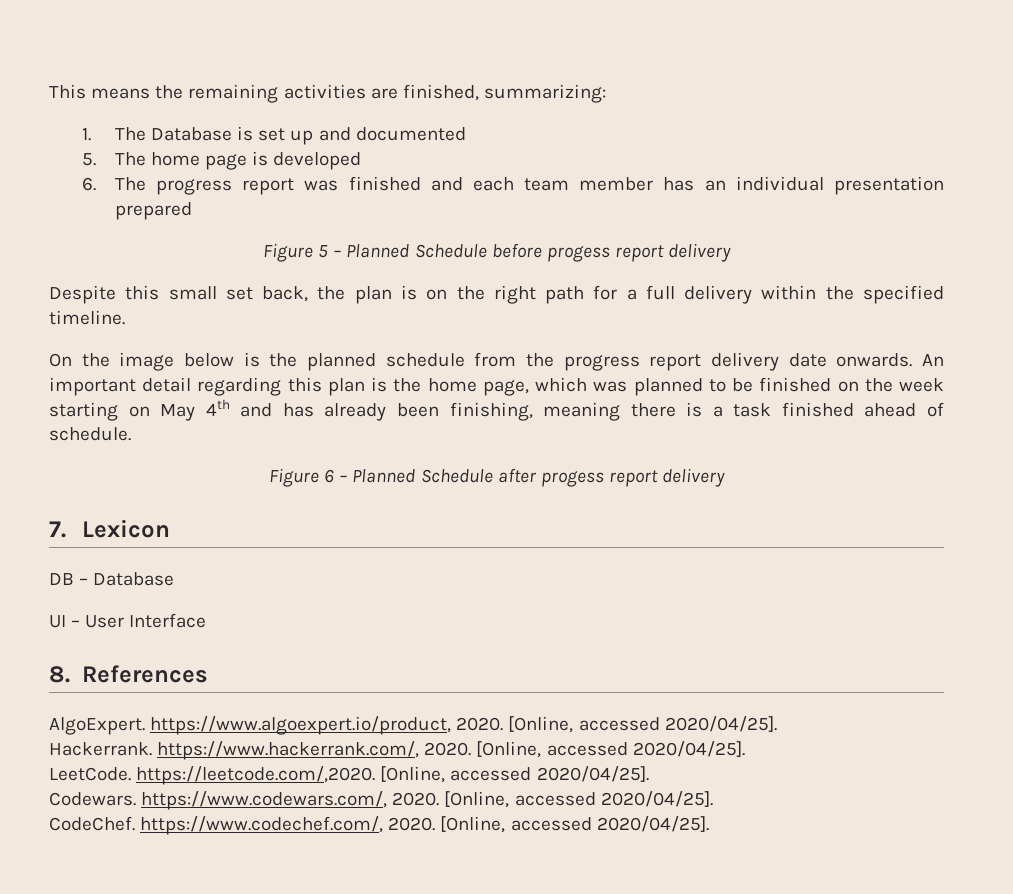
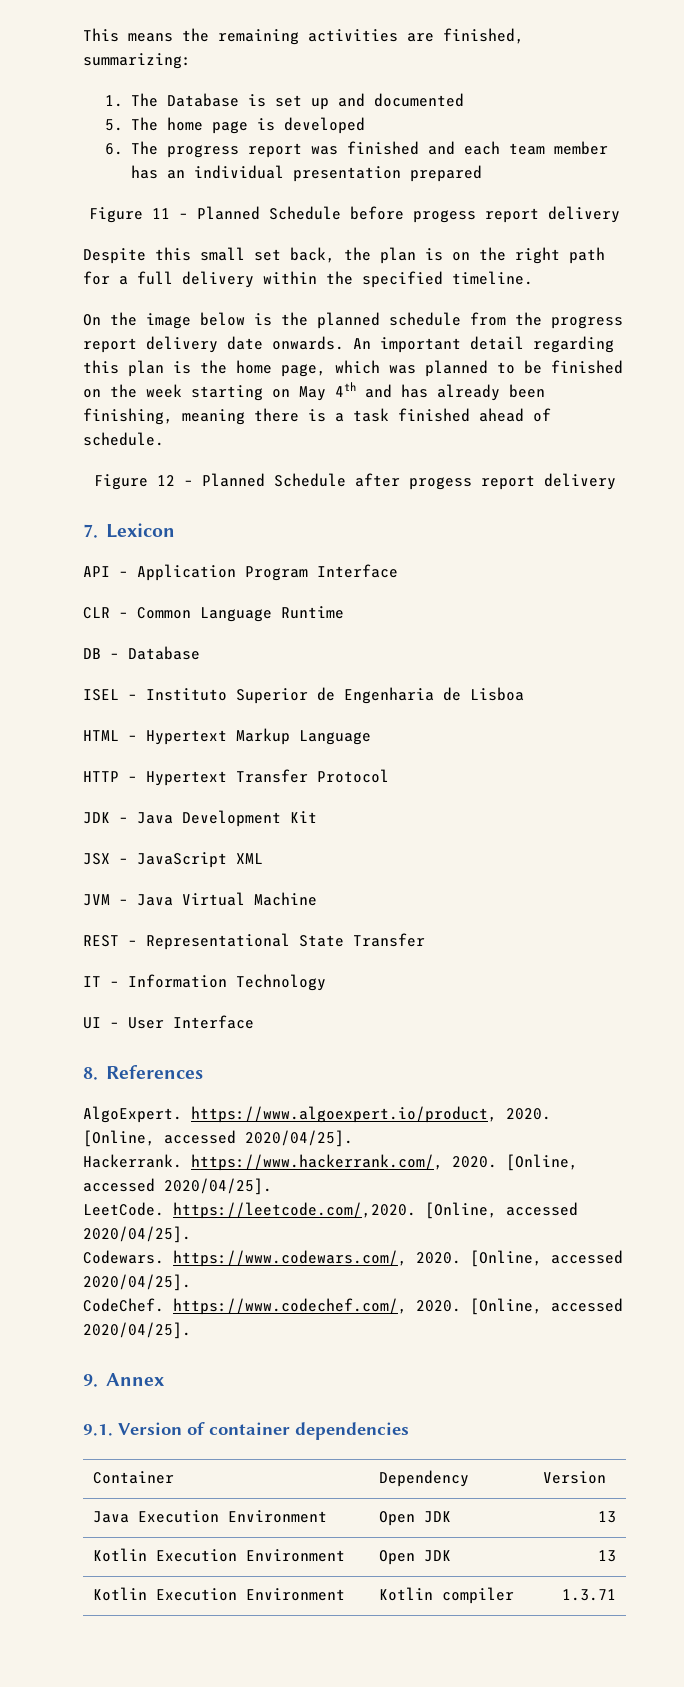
[318,245,329,258] 5 -> [152,208,170,219] 11
[324,469,335,483] 6 -> [156,475,175,486] 12
[49,572,175,586] DB – Database -> [83,564,398,581] [83,606,344,622] [83,646,200,660] [83,687,524,704] [83,728,371,745] [83,769,389,786] [83,810,317,827] [83,852,263,868] [83,892,317,906] [83,933,425,950] [83,974,326,991] API – Application Program Interface // CLR – Common Language Runtime // DB – Database // ISEL – Instituto Superior de Engenharia de Lisboa // HTML – Hypertext Markup Language // HTTP – Hypertext Transfer Protocol // JDK – Java Development Kit // JSX – JavaScript XML // JVM – Java Virtual Machine // REST – Representational State Transfer // IT – Information Technology
(709, 824) none -> [83,1373,165,1387] [83,1422,409,1440] [93,1471,175,1484] [379,1470,470,1487] [543,1471,607,1484] [93,1510,328,1523] [379,1511,452,1526] [597,1511,616,1523] [93,1548,346,1562] [379,1550,452,1565] [597,1550,616,1562] [93,1587,346,1601] [379,1587,515,1604] [561,1589,616,1601] // 9. Annex // 9.1. Version of container dependencies // Container | Dependency | Version // Java Execution Environment | Open JDK | 13 // Kotlin Execution Environment | Open JDK | 13 // Kotlin Execution Environment | Kotlin compiler | 1.3.71

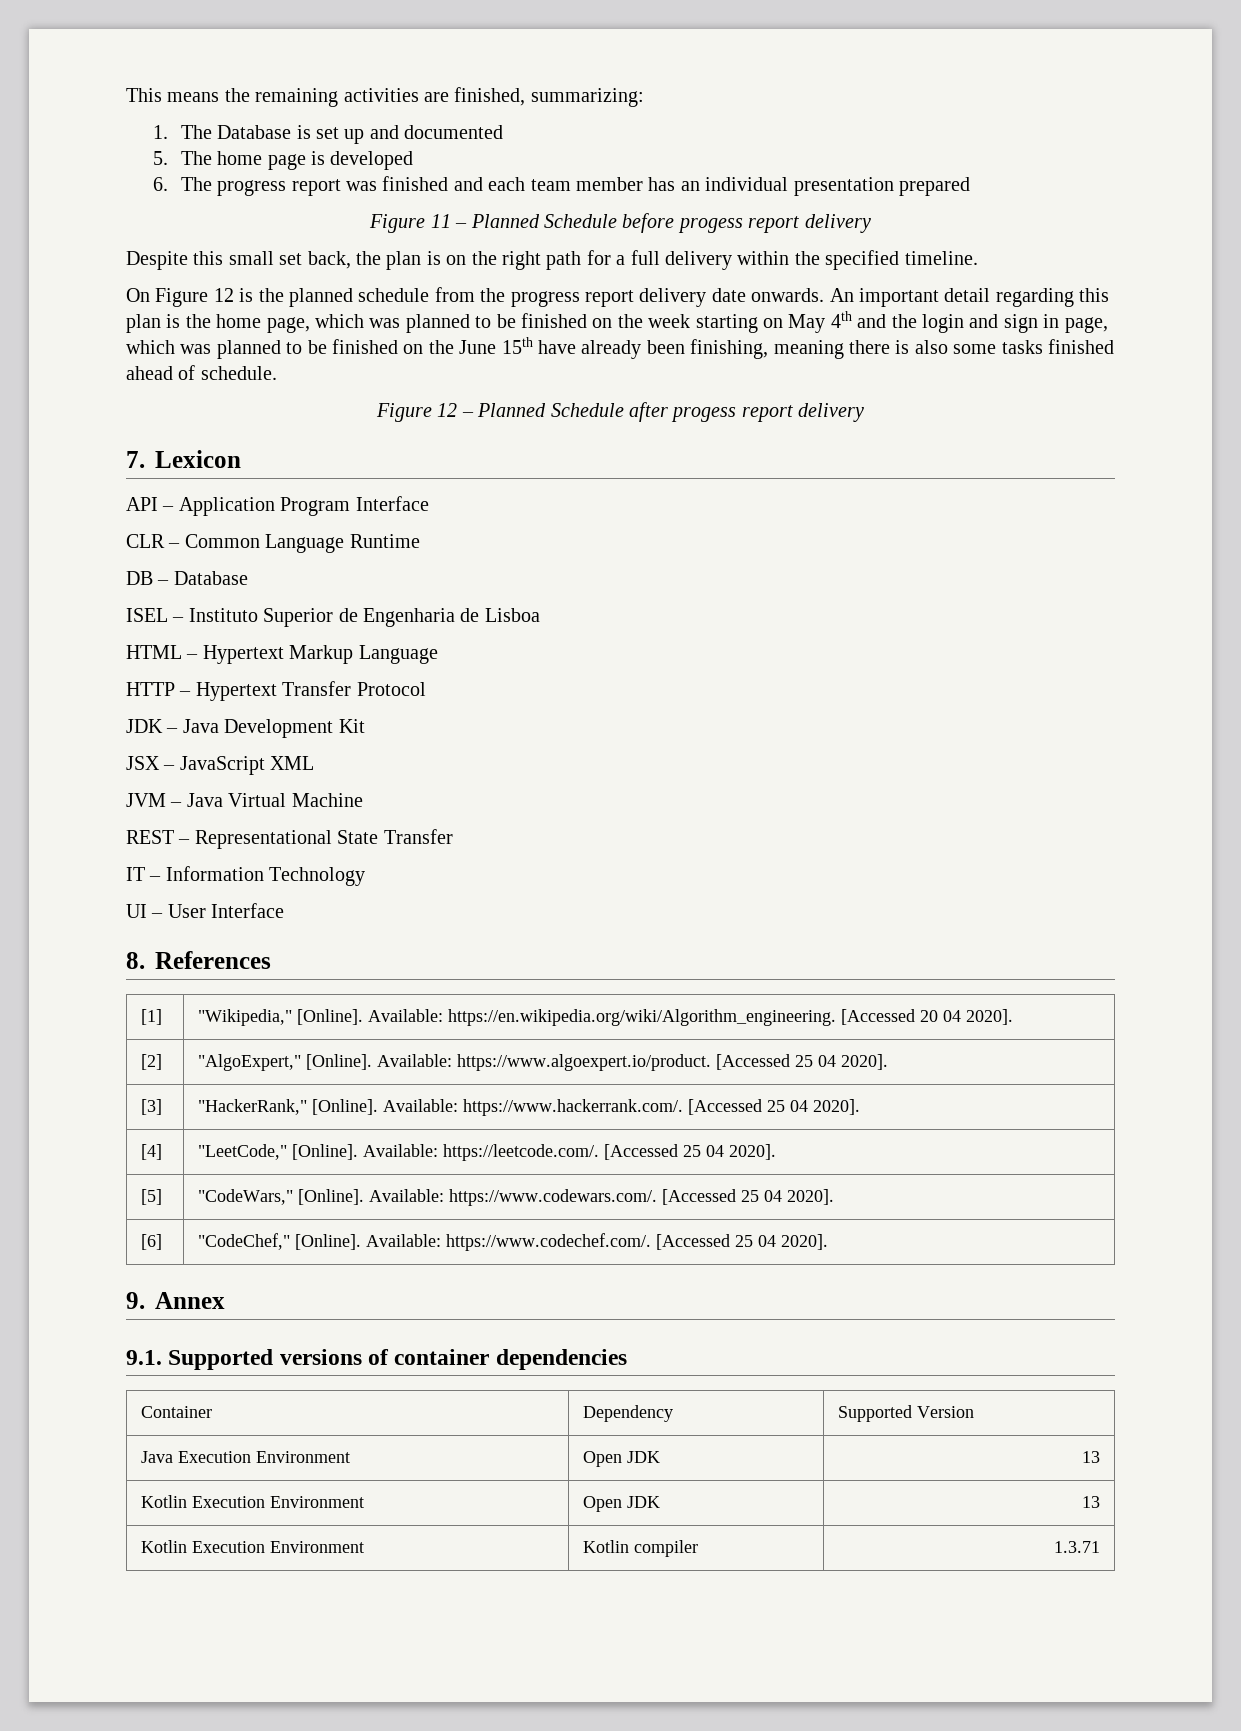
[110,312,245,329] the image below -> [155,288,234,307] Figure 12
[401,384,428,398] has -> [891,314,1108,333] [126,337,576,359] the login and sign in page, which was planned to be finished on the June 15th have
[335,408,389,422] a task -> [914,340,1043,354] also some tasks
[83,1106,551,1123] [83,1130,353,1147] [83,1154,578,1171] [83,1178,272,1195] [83,1202,578,1219] [83,1226,191,1243] [83,1250,623,1267] [83,1274,191,1291] [83,1298,623,1315] [83,1322,191,1339] // AlgoExpert. https://www.algoexpert.io/product, 2020. [Online, accessed 2020/04/25]. // Hackerrank. https://www.hackerrank.com/, 2020. [Online, accessed 2020/04/25]. // LeetCode. https://leetcode.com/,2020. [Online, accessed 2020/04/25]. // Codewars. https://www.codewars.com/, 2020. [Online, accessed 2020/04/25]. // CodeChef. https://www.codechef.com/, 2020. [Online, accessed 2020/04/25]. -> [141,1009,163,1025] [198,1009,1014,1026] [141,1054,163,1070] [198,1054,889,1071] [141,1099,163,1115] [198,1099,861,1116] [141,1144,163,1160] [198,1144,777,1161] [141,1189,163,1205] [198,1189,835,1206] [141,1234,163,1250] [198,1233,829,1251] // [1] | "Wikipedia," [Online]. Available: https://en.wikipedia.org/wiki/Algorithm_engineering. [Accessed 20 04 2020]. // [2] | "AlgoExpert," [Online]. Available: https://www.algoexpert.io/product. [Accessed 25 04 2020]. // [3] | "HackerRank," [Online]. Available: https://www.hackerrank.com/. [Accessed 25 04 2020]. // [4] | "LeetCode," [Online]. Available: https://leetcode.com/. [Accessed 25 04 2020]. // [5] | "CodeWars," [Online]. Available: https://www.codewars.com/. [Accessed 25 04 2020]. // [6] | "CodeChef," [Online]. Available: https://www.codechef.com/. [Accessed 25 04 2020].
[118,1422,182,1435] Version -> [168,1349,362,1370] Supported versions
(470, 1478) none -> [838,1405,913,1422] Supported

